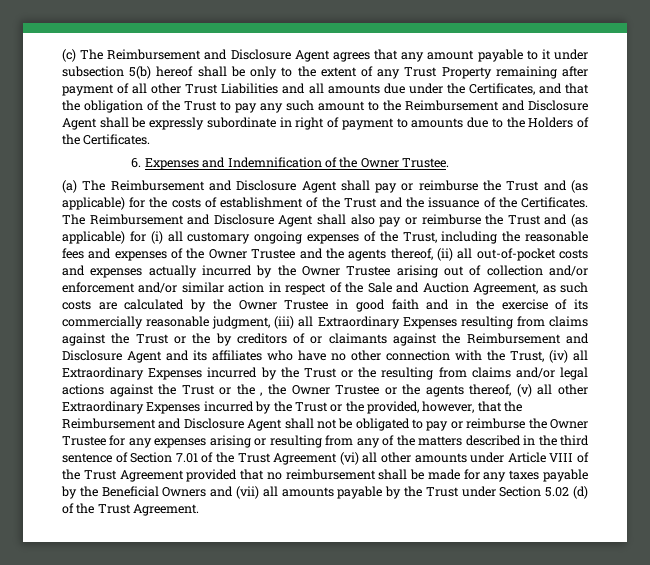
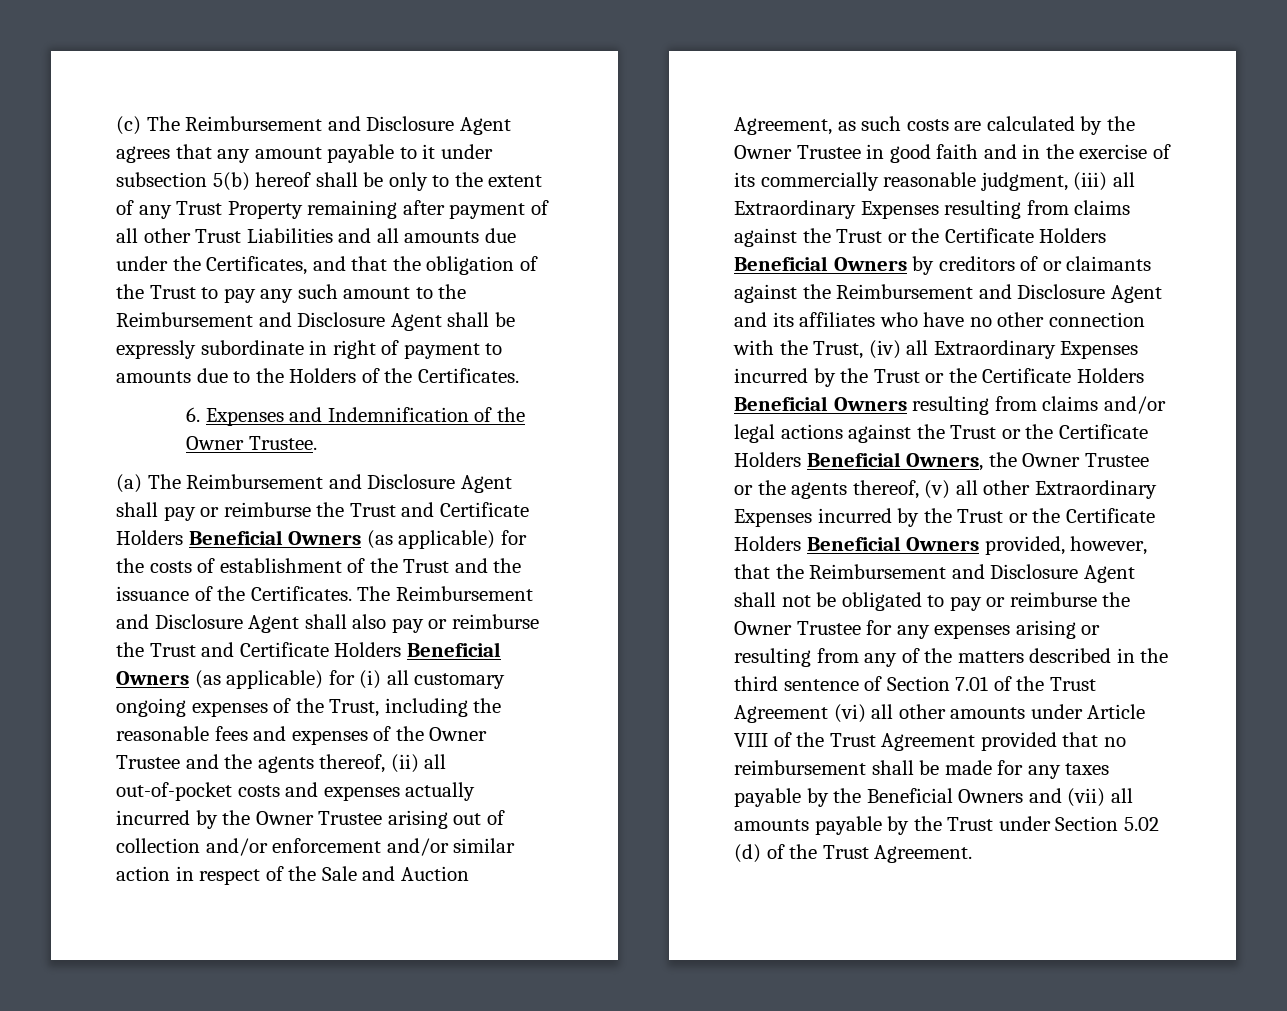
(567, 185) none -> [439,502,529,517] [116,530,362,545] Certificate Holders Beneficial Owners
(568, 219) none -> [239,642,501,657] [116,671,189,685] Certificate Holders Beneficial Owners
(211, 338) none -> [944,228,1107,243] [734,256,907,271] Certificate Holders Beneficial Owners
(377, 372) none -> [982,368,1144,383] [734,396,907,411] Certificate Holders Beneficial Owners
[260,392,263,396] , -> [1058,424,1148,439] [734,452,984,471] Certificate Holders Beneficial Owners,
(364, 406) none -> [1065,508,1155,523] [734,536,980,551] Certificate Holders Beneficial Owners

